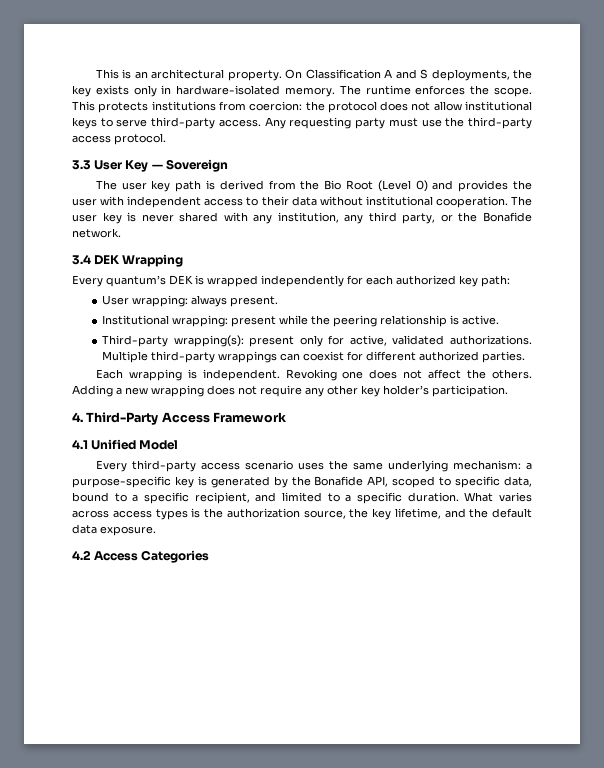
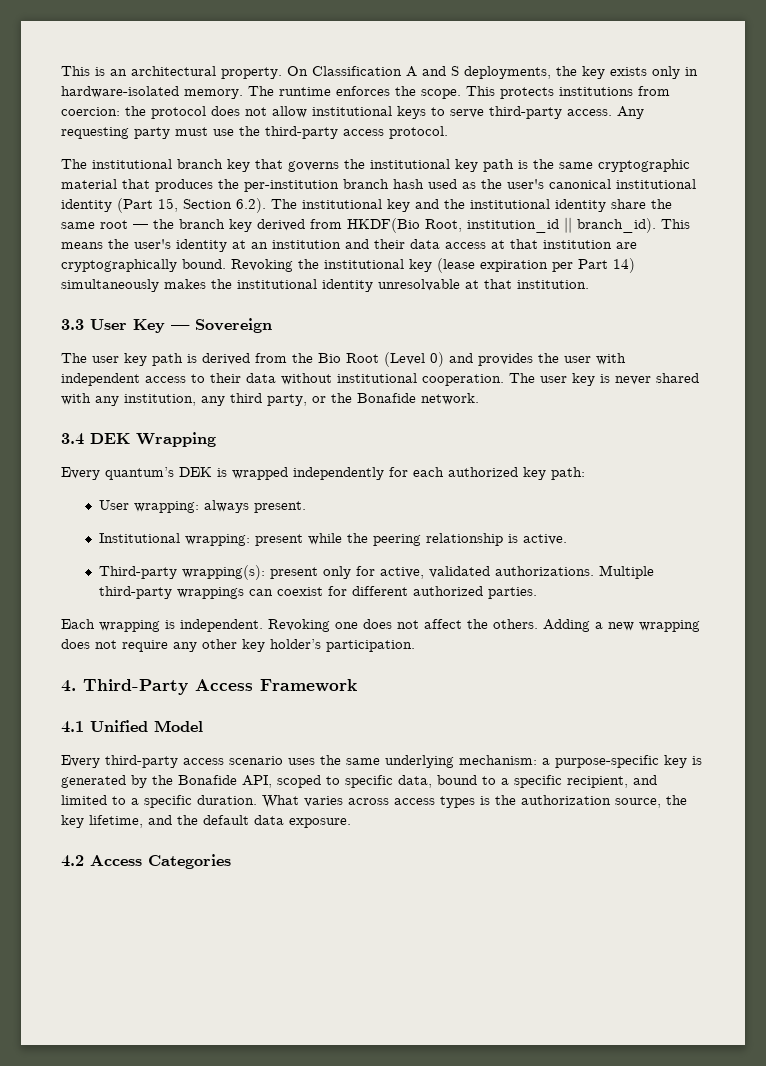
(166, 139) none -> [61,159,690,172] [61,179,696,192] [61,198,672,213] [61,217,690,233] [61,239,637,252] [61,258,635,273] [61,279,589,292] // The institutional branch key that governs the institutional key path is the same cryptographic material that produces the per-institution branch hash used as the user's canonical institutional identity (Part 15, Section 6.2). The institutional key and the institutional identity share the same root — the branch key derived from HKDF(Bio Root, institution_id || branch_id). This means the user's identity at an institution and their data access at that institution are cryptographically bound. Revoking the institutional key (lease expiration per Part 14) simultaneously makes the institutional identity unresolvable at that institution.

